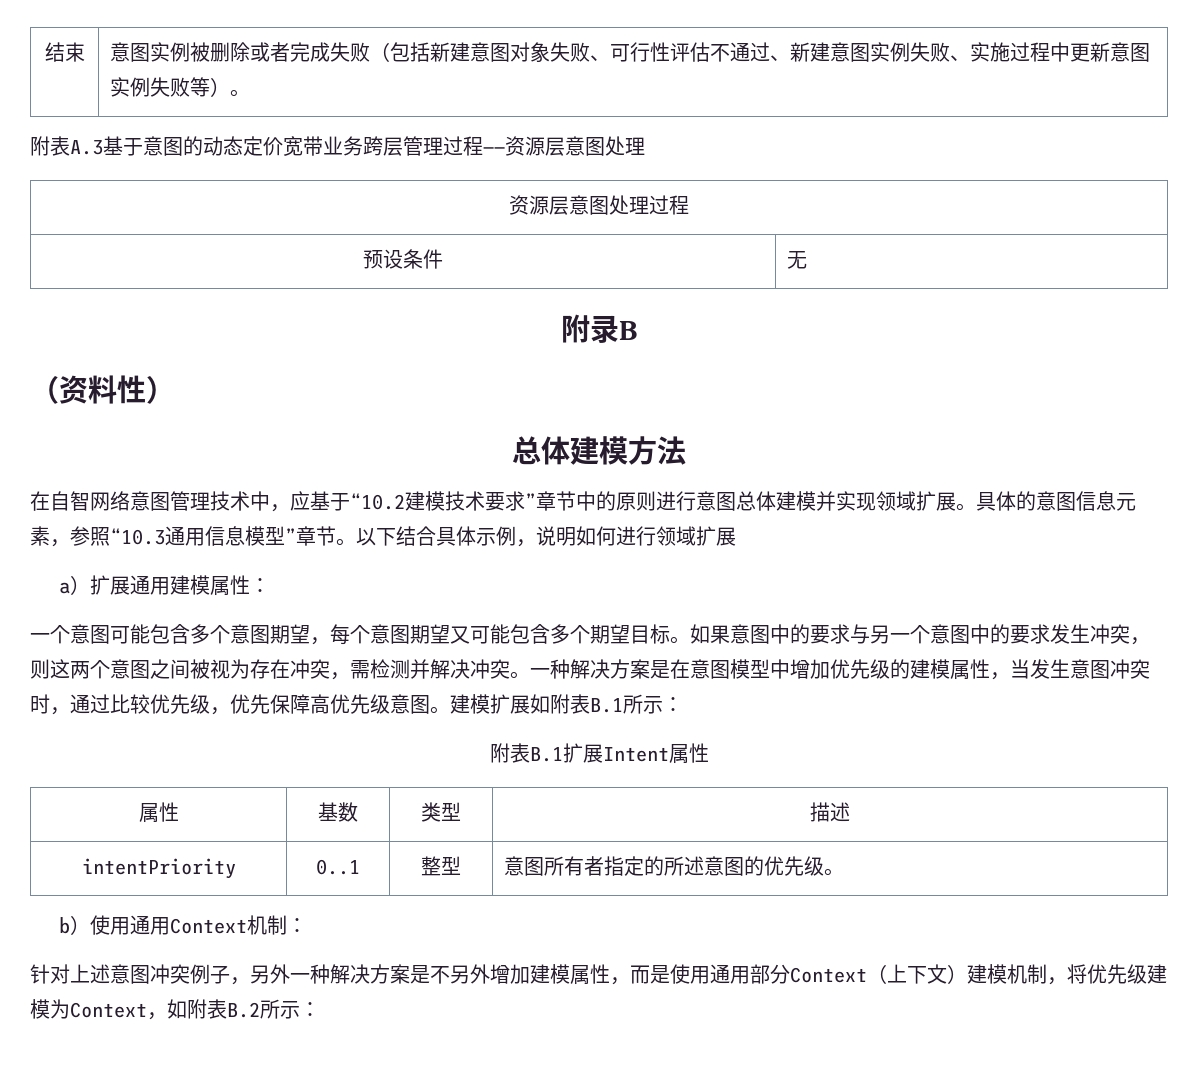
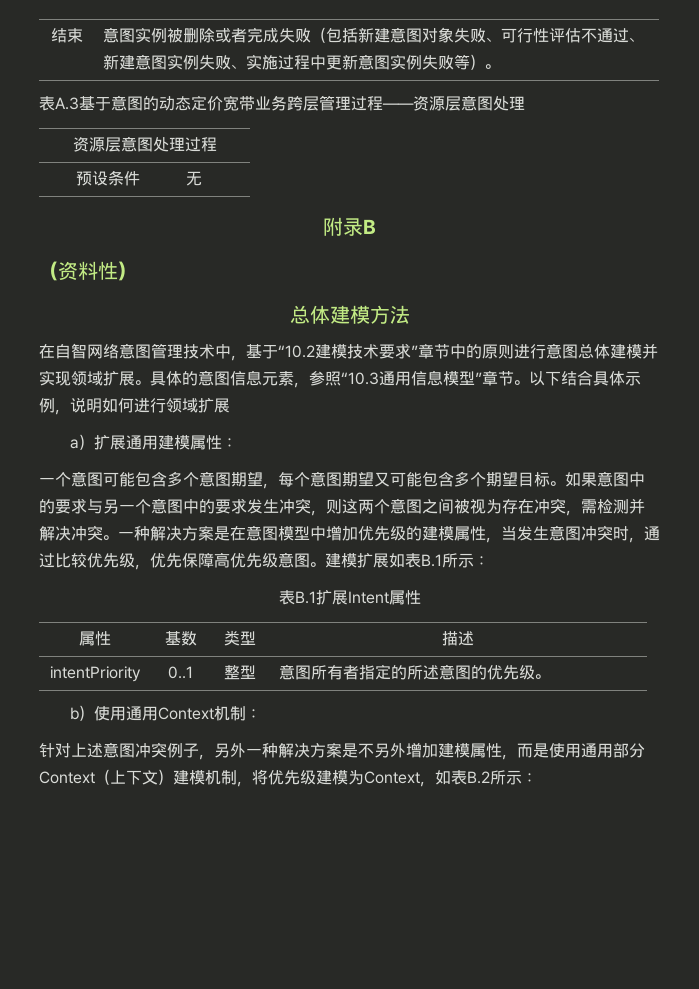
[30,136,50,156] 附 -> (501, 66) none
[290,491,310,511] 应 -> (246, 358) none
[550,694,570,714] 附 -> (405, 560) none
[489,743,510,763] 附 -> (489, 561) none
[187,999,207,1019] 附 -> (451, 777) none

